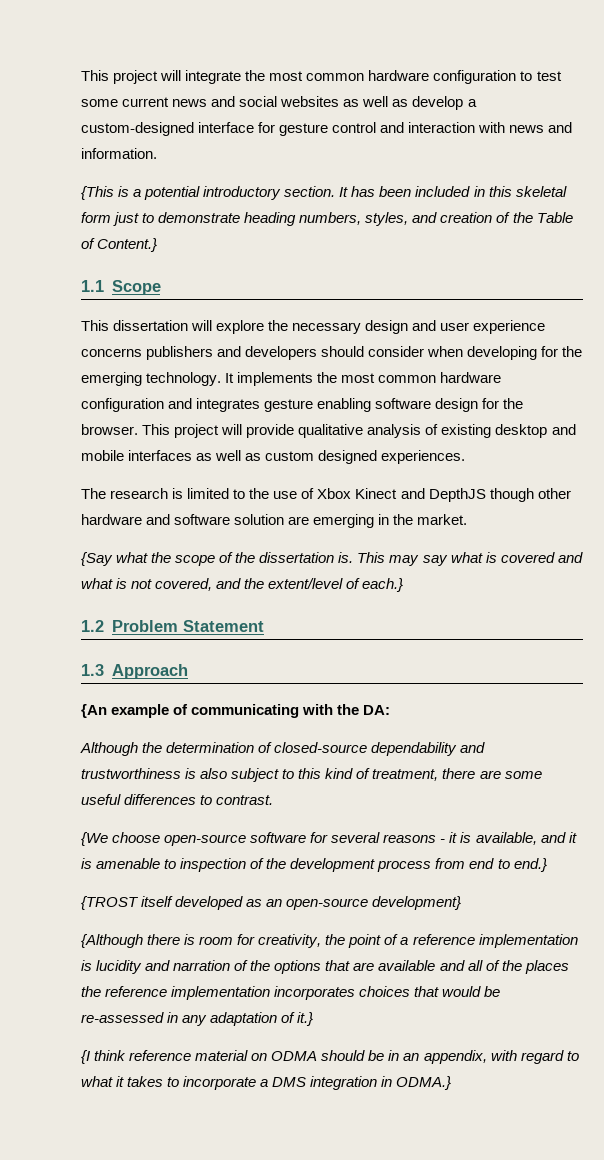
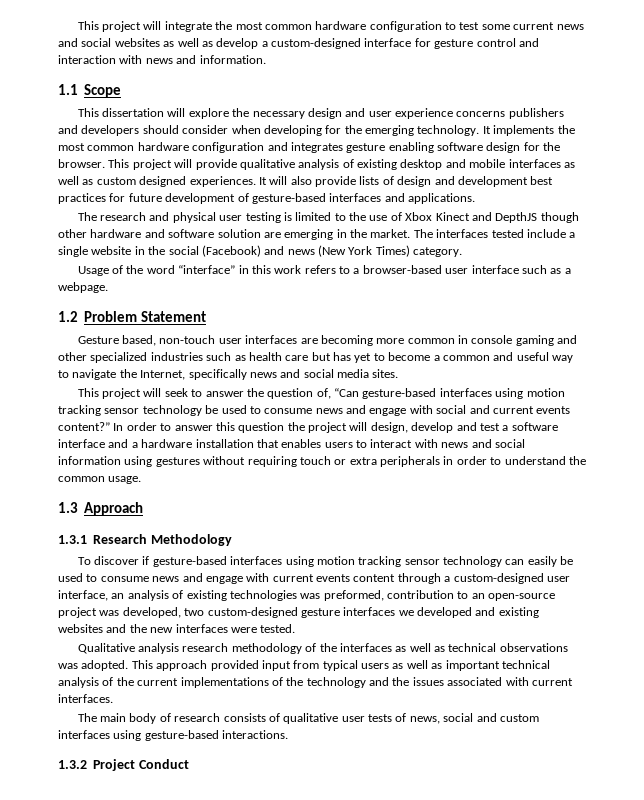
[81,186,567,200] [81,212,573,226] [81,238,158,252] // {This is a potential introductory section. It has been included in this skeletal form just to demonstrate heading numbers, styles, and creation of the Table of Content.} -> (266, 59) none
[81,488,169,499] // The research -> [258,176,554,187] [58,193,475,204] [77,212,281,223] It will also provide lists of design and development best practices for future development of gesture-based interfaces and applications. // The research and physical user testing
[81,552,583,566] [81,578,404,592] [81,620,264,632] [81,664,188,679] [81,704,391,718] [80,742,486,756] [81,768,542,782] [81,794,274,805] [81,832,577,846] [81,858,547,872] [81,896,462,910] [81,934,578,948] [81,960,569,974] [81,986,501,1000] [81,1012,314,1026] [81,1050,579,1064] [81,1076,452,1090] // {Say what the scope of the dissertation is. This may say what is covered and what is not covered, and the extent/level of each.} // 1.2 Problem Statement // 1.3 Approach // {An example of communicating with the DA: // Although the determination of closed-source dependability and trustworthiness is also subject to this kind of treatment, there are some useful differences to contrast. // {We choose open-source software for several reasons - it is available, and it is amenable to inspection of the development process from end to end.} // {TROST itself developed as an open-source development} // {Although there is room for creativity, the point of a reference implementation is lucidity and narration of the options that are available and all of the places the reference implementation incorporates choices that would be re-assessed in any adaptation of it.} // {I think reference material on ODMA should be in an appendix, with regard to what it takes to incorporate a DMS integration in ODMA.} -> [413,229,576,238] [58,245,463,257] [77,265,571,276] [58,282,108,293] [58,311,207,322] [77,335,578,346] [58,352,573,363] [58,369,399,380] [77,388,565,399] [58,405,571,416] [58,422,558,433] [58,439,525,448] [58,456,586,467] [58,476,142,484] [58,502,144,516] [58,534,232,546] [77,556,574,567] [58,573,570,584] [58,590,556,601] [58,607,539,618] [58,624,296,633] [77,643,568,654] [58,660,550,671] [58,677,573,688] [58,694,113,703] [77,713,539,724] [58,730,289,741] [58,759,189,771] The interfaces tested include a single website in the social (Facebook) and news (New York Times) category. // Usage of the word “interface” in this work refers to a browser-based user interface such as a webpage. // 1.2 Problem Statement // Gesture based, non-touch user interfaces are becoming more common in console gaming and other specialized industries such as health care but has yet to become a common and useful way to navigate the Internet, specifically news and social media sites. // This project will seek to answer the question of, “Can gesture-based interfaces using motion tracking sensor technology be used to consume news and engage with social and current events content?” In order to answer this question the project will design, develop and test a software interface and a hardware installation that enables users to interact with news and social information using gestures without requiring touch or extra peripherals in order to understand the common usage. // 1.3 Approach // 1.3.1 Research Methodology // To discover if gesture-based interfaces using motion tracking sensor technology can easily be used to consume news and engage with current events content through a custom-designed user interface, an analysis of existing technologies was preformed, contribution to an open-source project was developed, two custom-designed gesture interfaces we developed and existing websites and the new interfaces were tested. // Qualitative analysis research methodology of the interfaces as well as technical observations was adopted. This approach provided input from typical users as well as important technical analysis of the current implementations of the technology and the issues associated with current interfaces. // The main body of research consists of qualitative user tests of news, social and custom interfaces using gesture-based interactions. // 1.3.2 Project Conduct

